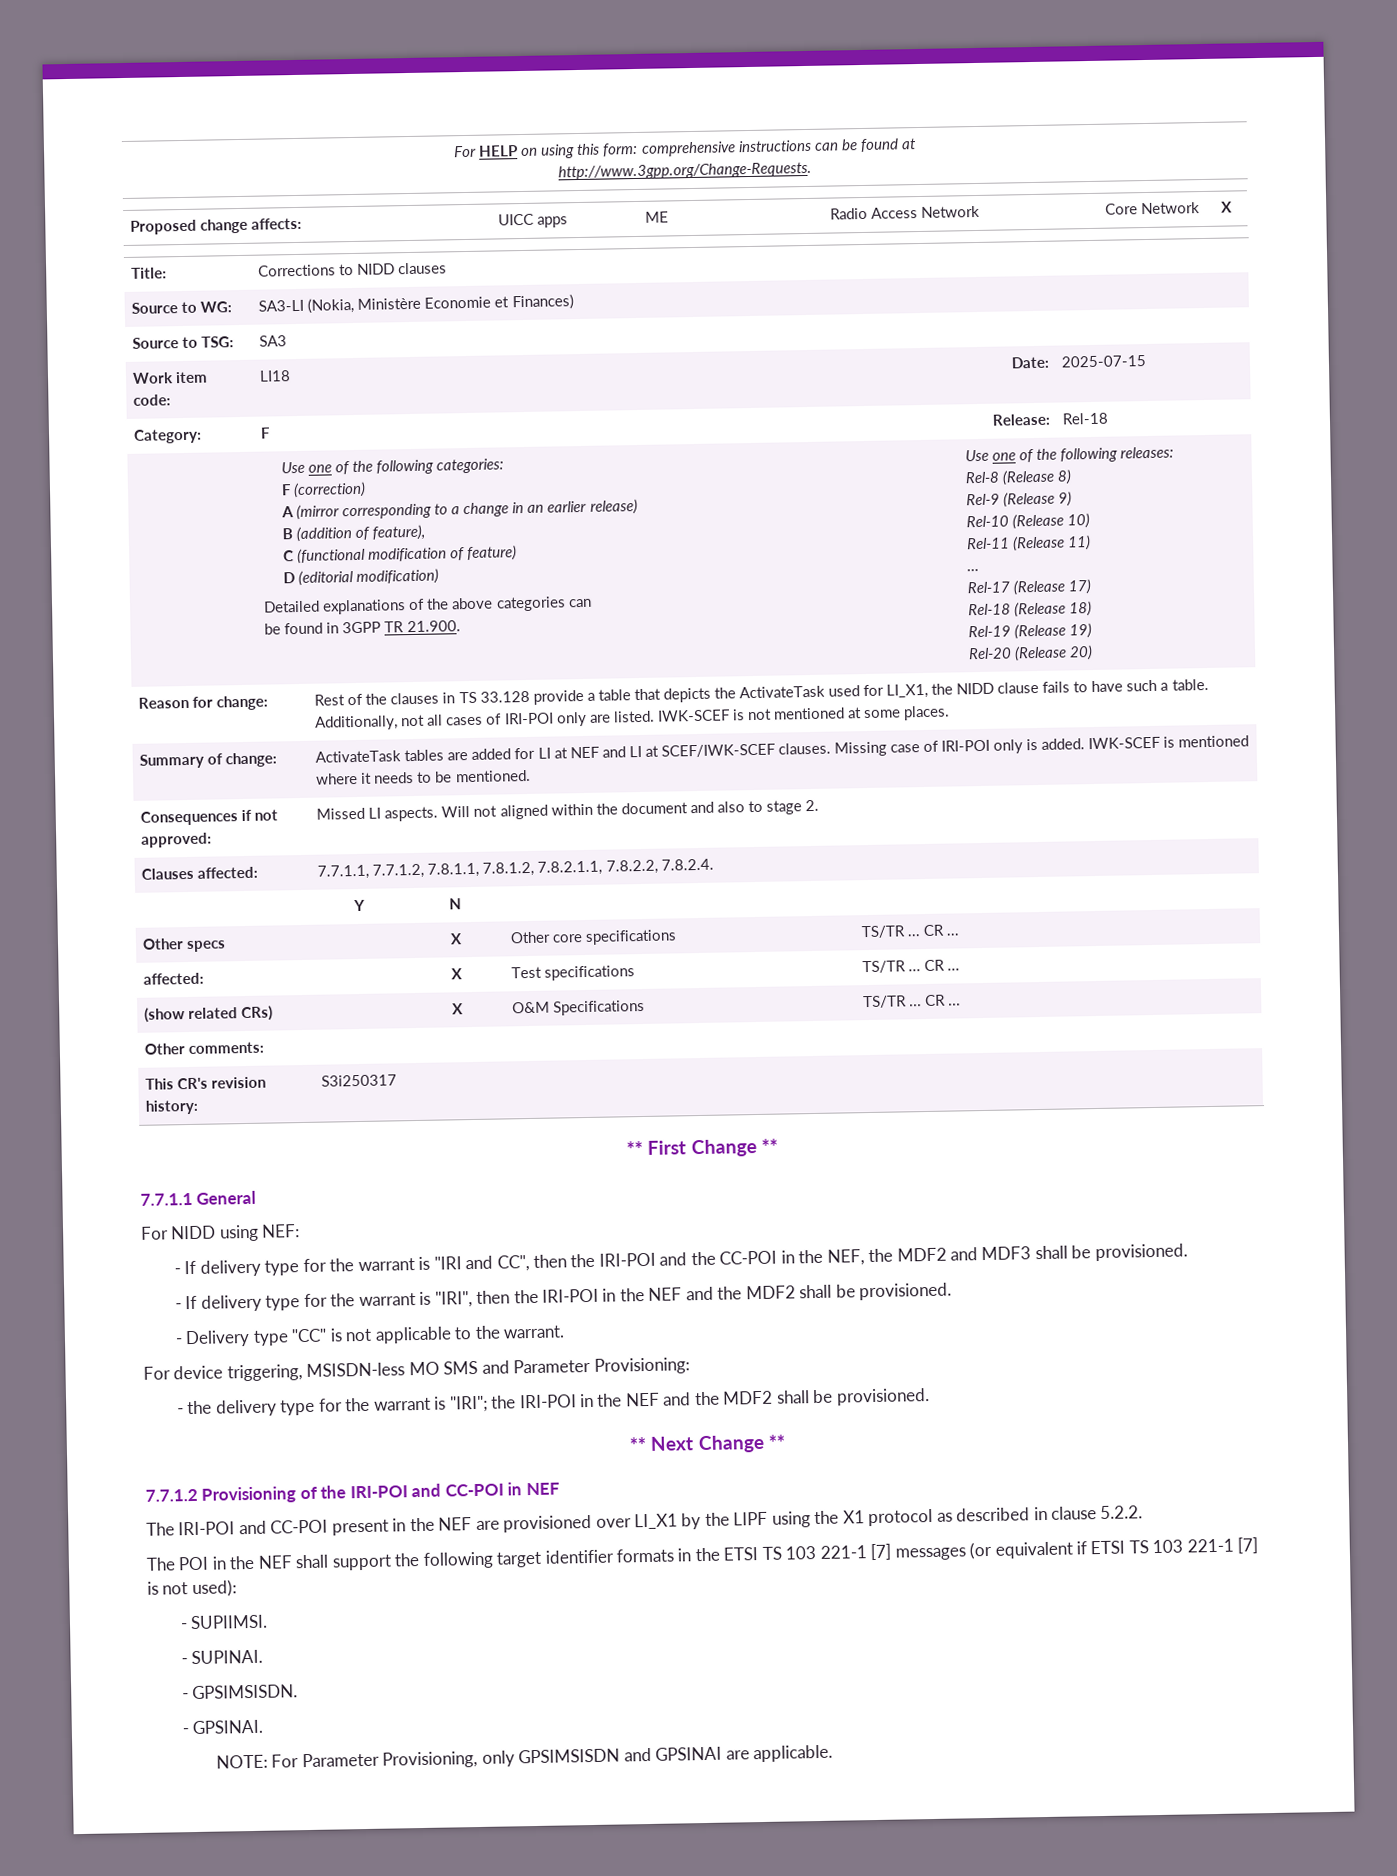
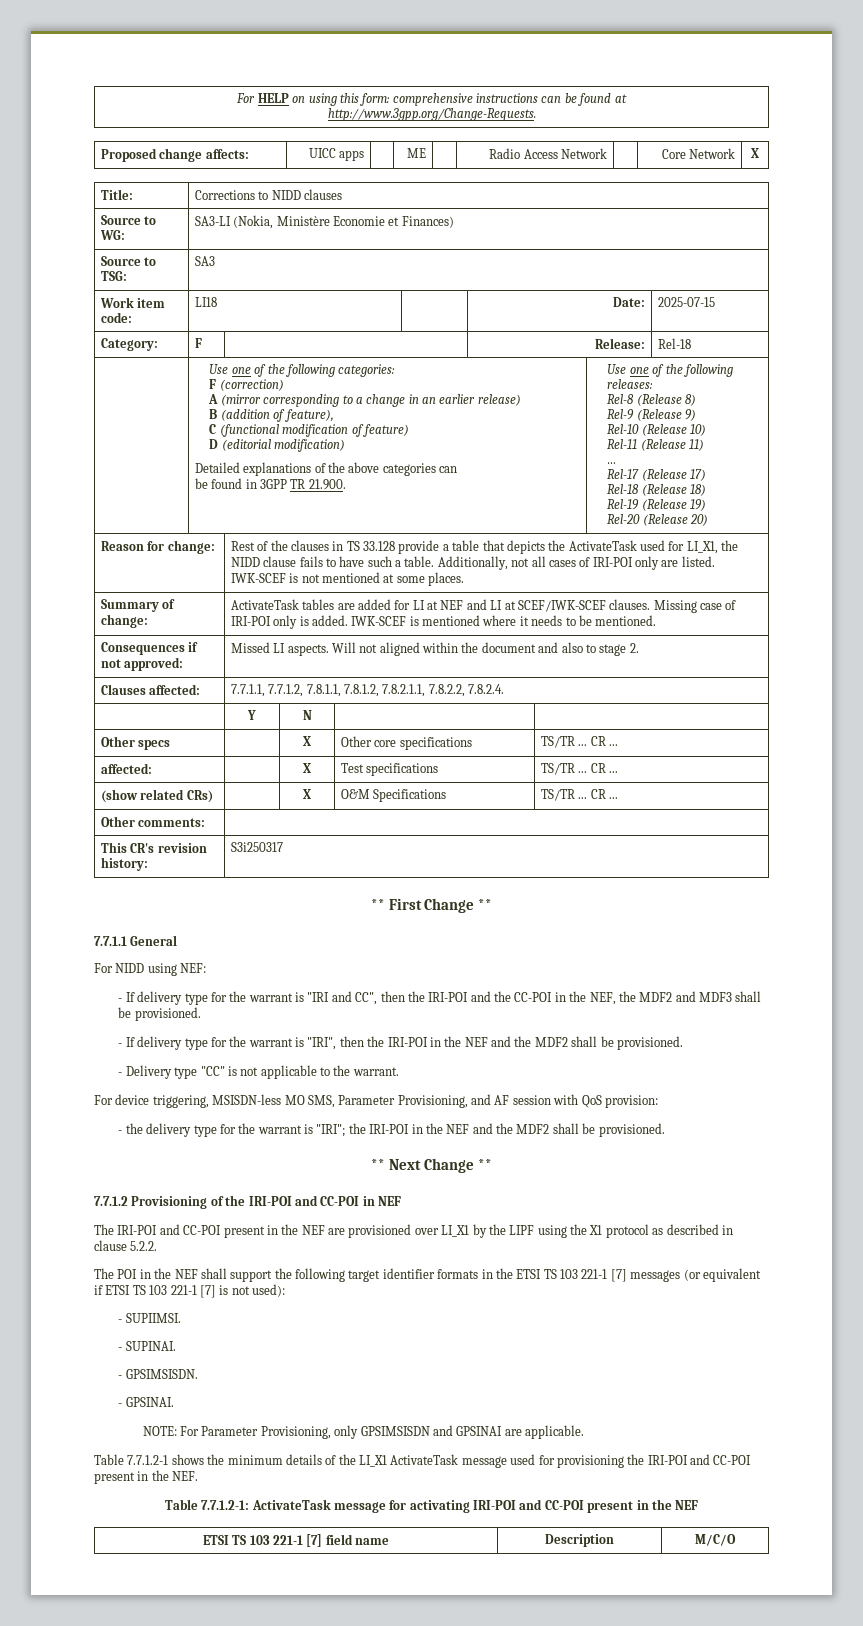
[443,1357,690,1375] SMS and Parameter Provisioning: -> [307,1094,658,1108] SMS, Parameter Provisioning, and AF session with QoS provision:
(834, 1753) none -> [94,1454,752,1468] [94,1470,199,1484] [164,1499,699,1513] [202,1534,390,1547] [545,1534,614,1547] [695,1534,736,1546] // Table 7.7.1.2-1 shows the minimum details of the LI_X1 ActivateTask message used for provisioning the IRI-POI and CC-POI present in the NEF. // Table 7.7.1.2-1: ActivateTask message for activating IRI-POI and CC-POI present in the NEF // ETSI TS 103 221-1 [7] field name | Description | M/C/O

